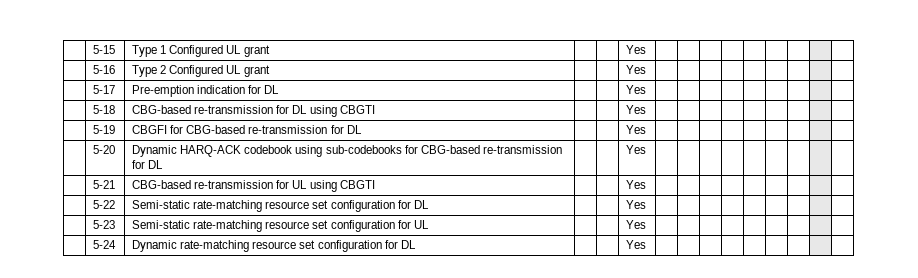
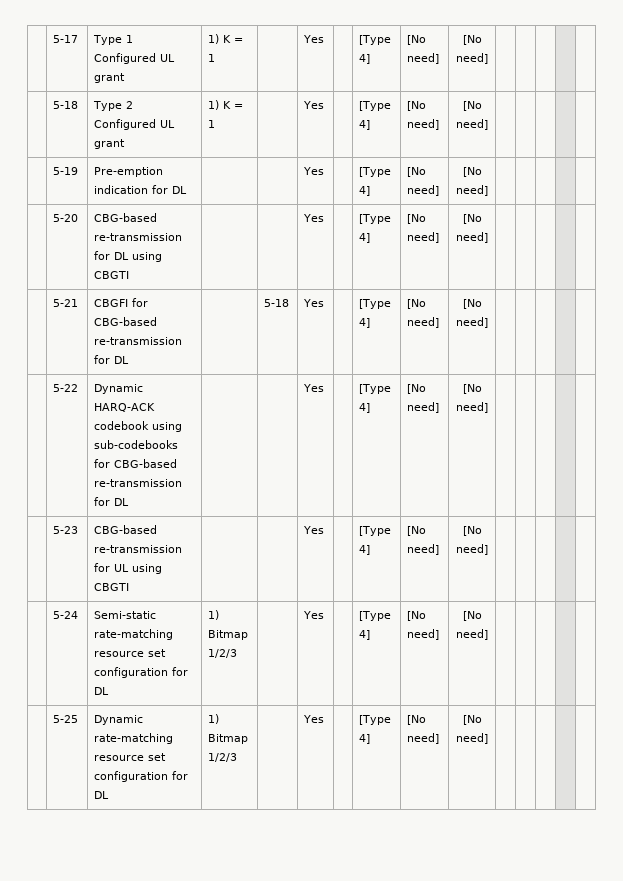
[93,45,116,54] | 5-15 -> [53,35,79,43] | 5-17
[626,45,647,54] [93,65,116,74] | | Yes | | | | | | | | | // | 5-16 -> [208,34,244,44] [208,54,216,62] [303,35,325,43] [359,35,392,45] [359,54,371,64] [407,35,427,45] [407,53,440,64] [462,35,482,45] [456,53,488,64] [53,101,79,109] 1) K = 1 | | Yes | | [Type 4] | [No need] | [No need] | | | | | // | 5-18
[626,65,647,74] [93,85,116,94] | | Yes | | | | | | | | | // | 5-17 -> [208,100,244,110] [208,120,216,128] [303,101,325,109] [359,101,392,111] [359,120,371,130] [407,101,427,111] [407,119,440,130] [462,101,482,111] [456,119,488,130] [53,167,79,175] 1) K = 1 | | Yes | | [Type 4] | [No need] | [No need] | | | | | // | 5-19
[93,105,116,114] | | | | | | | // | 5-18 -> [359,167,392,177] [359,186,371,196] [407,167,427,177] [407,185,440,196] [462,167,482,177] [456,185,488,196] [53,214,79,222] [Type 4] | [No need] | [No need] | | | | | // | 5-20
[93,125,116,134] | | | | | | | // | 5-19 -> [359,214,392,224] [359,233,371,243] [407,214,427,224] [407,232,440,243] [462,214,482,224] [456,232,488,243] [53,299,79,307] [Type 4] | [No need] | [No need] | | | | | // | 5-21
[626,125,647,134] [93,145,116,154] | Yes | | | | | | | | | // | 5-20 -> [264,299,290,307] [303,299,325,307] [359,299,392,309] [359,318,371,328] [407,299,427,309] [407,317,440,328] [462,299,482,309] [456,317,488,328] [53,384,79,392] 5-18 | Yes | | [Type 4] | [No need] | [No need] | | | | | // | 5-22
[93,180,116,189] | | | | | | | // | 5-21 -> [359,384,392,394] [359,403,371,413] [407,384,427,394] [407,402,440,413] [462,384,482,394] [456,402,488,413] [53,526,79,534] [Type 4] | [No need] | [No need] | | | | | // | 5-23
[93,200,116,209] | | | | | | | // | 5-22 -> [359,526,392,536] [359,545,371,555] [407,526,427,536] [407,544,440,555] [462,526,482,536] [456,544,488,555] [53,611,79,619] [Type 4] | [No need] | [No need] | | | | | // | 5-24
[626,200,647,209] [93,220,116,229] [132,220,429,232] [626,220,647,229] [93,240,117,249] | | Yes | | | | | | | | | // | 5-23 | Semi-static rate-matching resource set configuration for UL | | | Yes | | | | | | | | | // | 5-24 -> [208,610,220,620] [208,630,249,640] [208,649,238,658] [303,611,325,619] [359,611,392,621] [359,630,371,640] [407,611,427,621] [407,629,440,640] [462,611,482,621] [456,629,488,640] [53,715,79,723] 1) Bitmap 1/2/3 | | Yes | | [Type 4] | [No need] | [No need] | | | | | // | 5-25
[626,240,647,249] | | Yes | | | | -> [208,714,220,724] [208,734,249,744] [208,753,238,762] [303,715,325,723] [359,715,392,725] [359,734,371,744] [407,715,427,725] [407,733,440,744] [462,715,482,725] [456,733,488,744] 1) Bitmap 1/2/3 | | Yes | | [Type 4] | [No need] | [No need]

